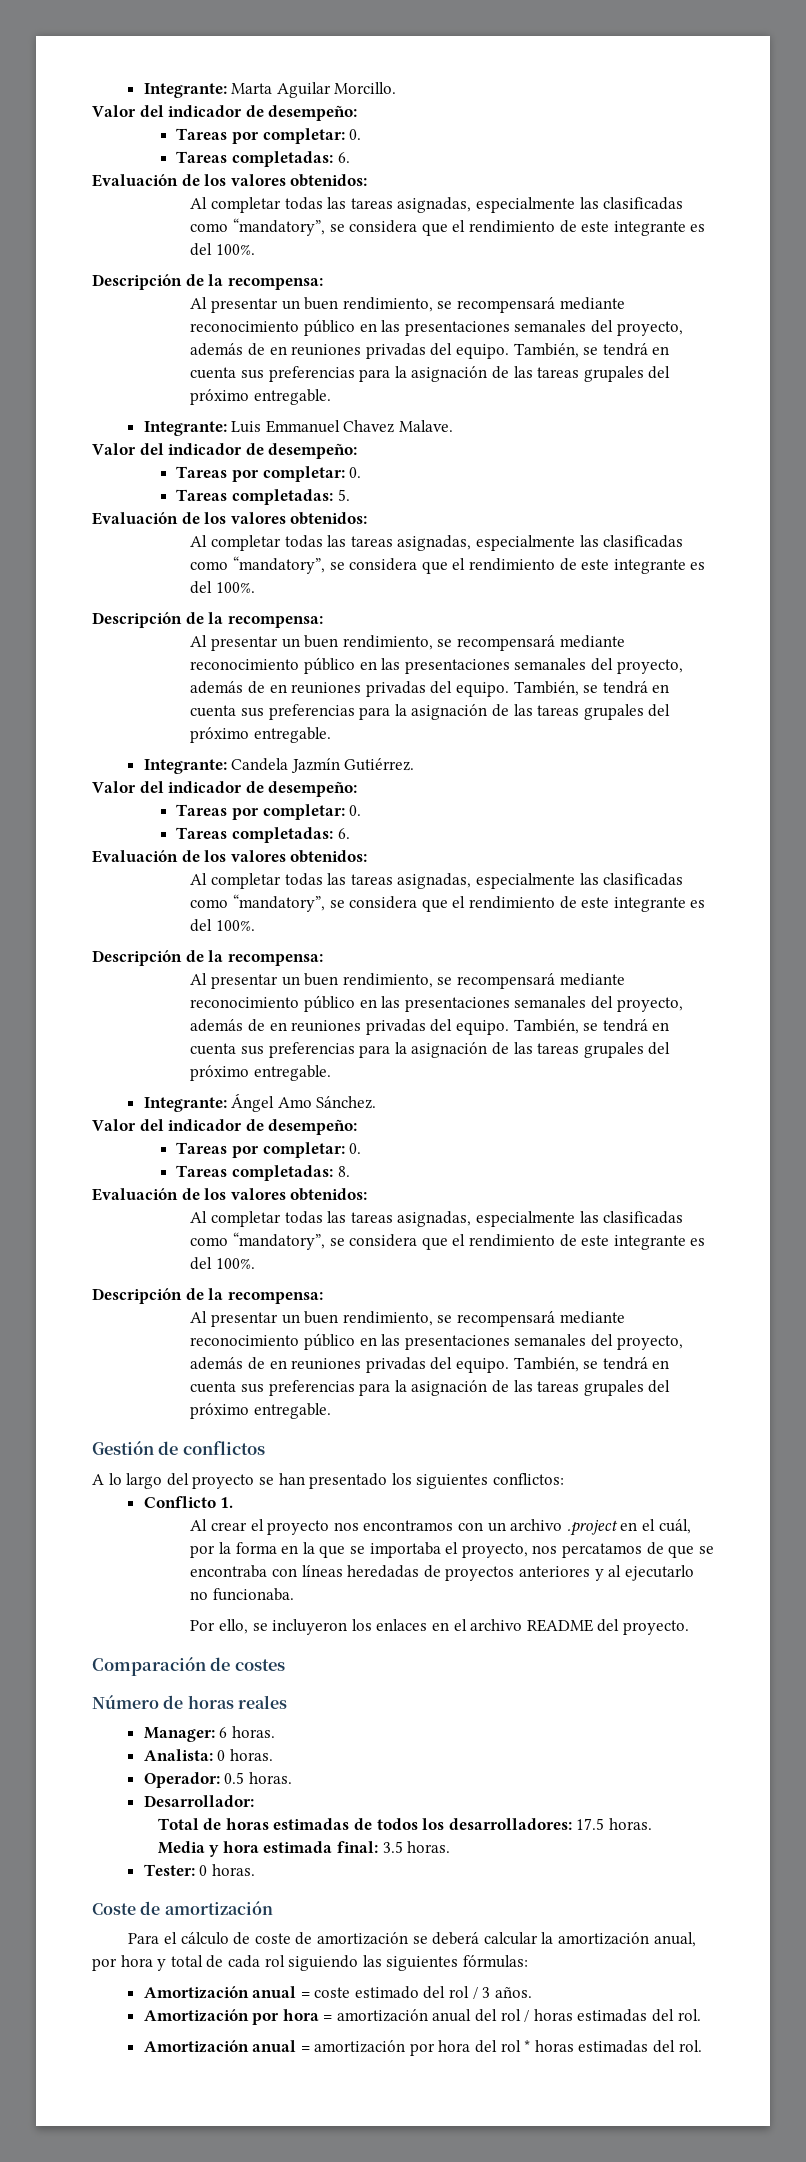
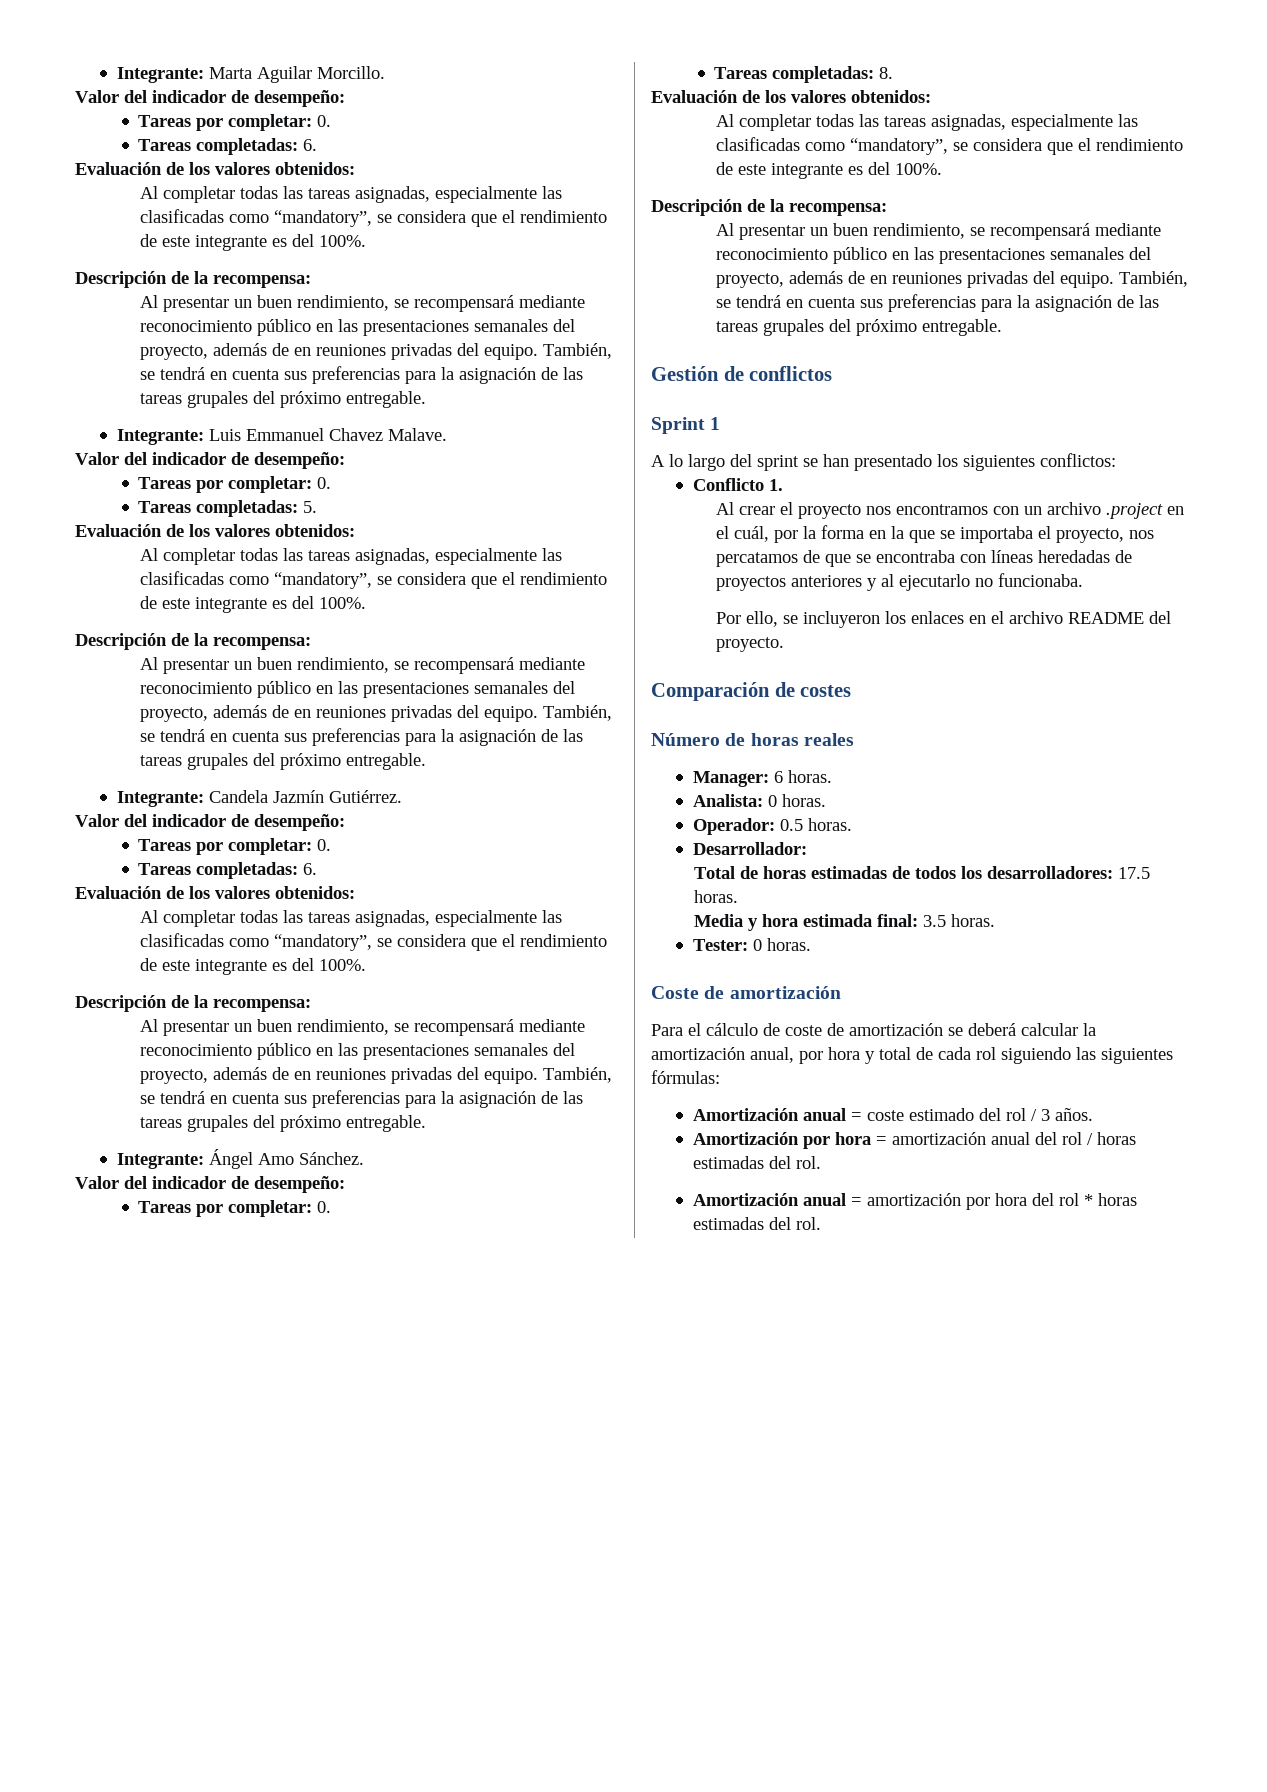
(265, 1448) none -> [651,417,721,434] // Sprint 1
[192,1474,255,1489] proyecto -> [757,455,799,471] sprint

